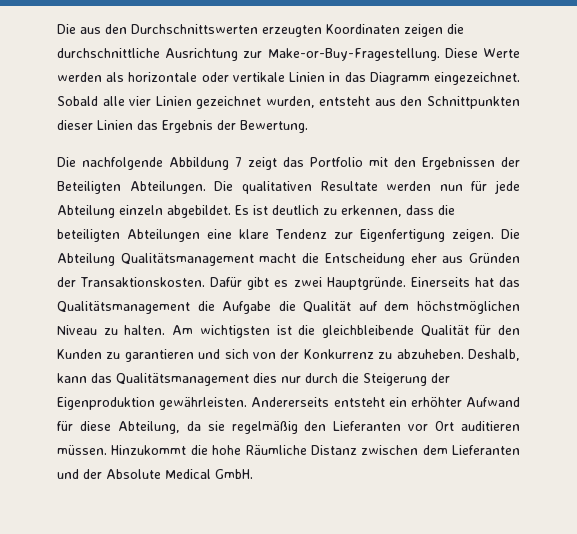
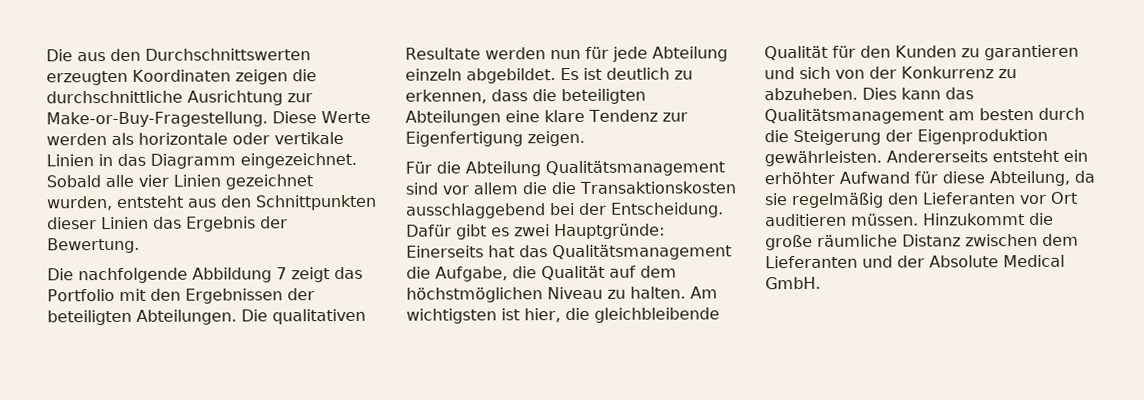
[57,181,121,194] Beteiligten -> [47,309,132,326] beteiligten
[501,229,520,239] [57,253,520,266] [57,277,206,287] Die Abteilung Qualitätsmanagement macht die Entscheidung eher aus Gründen der Transaktionskosten. -> [405,160,725,177] [405,181,736,195] [406,202,724,219] // Für die Abteilung Qualitätsmanagement sind vor allem die die Transaktionskosten ausschlaggebend bei der Entscheidung.
[326,277,406,290] Hauptgründe. -> [554,223,665,240] Hauptgründe:
[222,301,272,314] Aufgabe -> [435,266,508,282] Aufgabe,
(292, 330) none -> [524,308,561,323] hier,
[468,349,520,361] Deshalb, -> [862,87,897,100] Dies
[253,373,301,383] dies nur -> [948,107,1034,121] am besten
[212,445,307,455] hohe Räumliche -> [765,234,898,251] große räumliche

